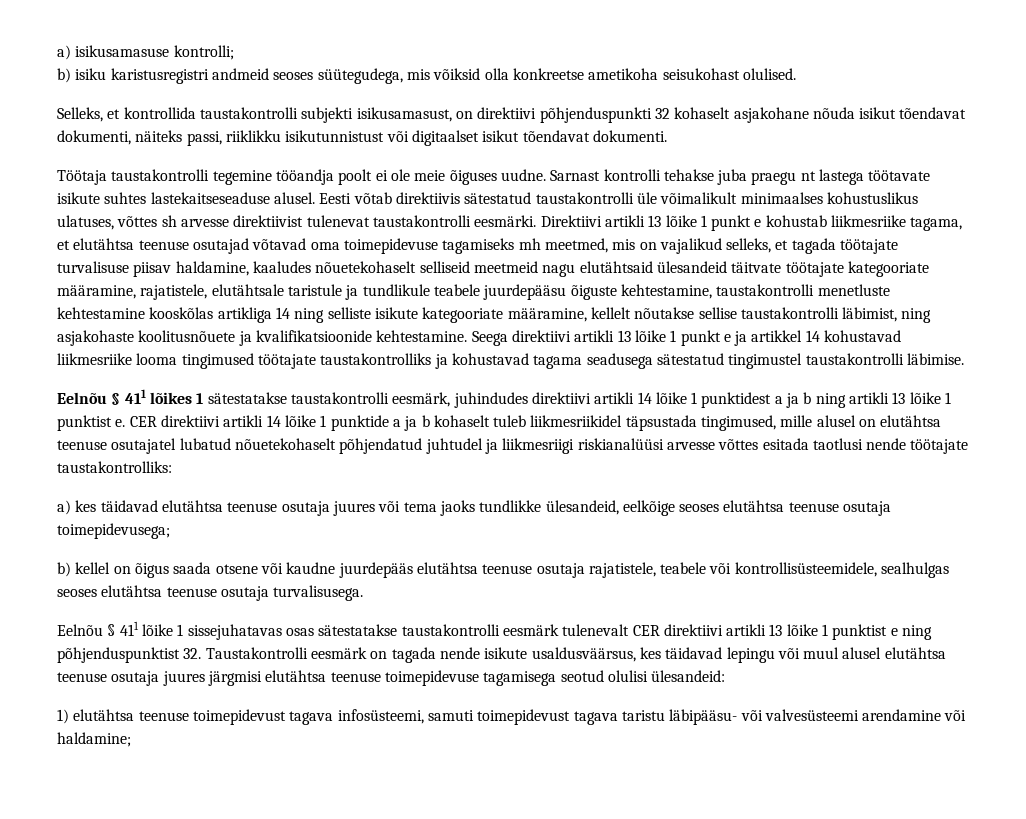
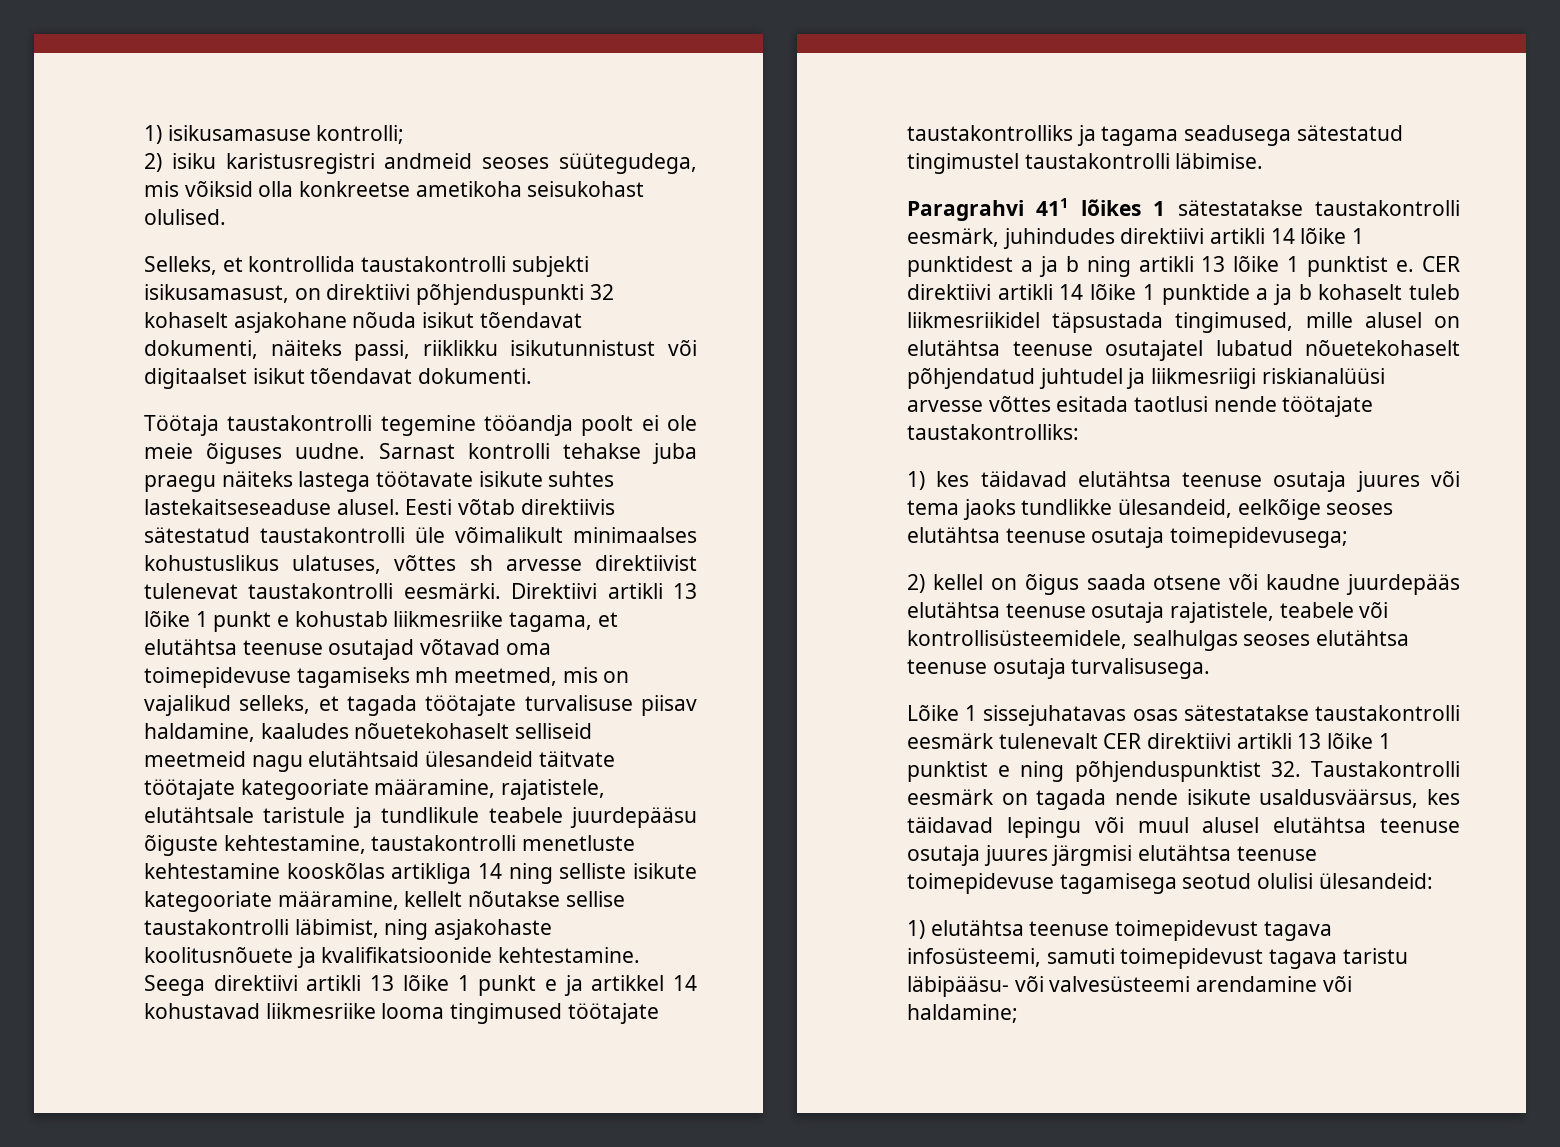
[57,45,71,60] a) -> [144,125,162,144] 1)
[57,68,71,83] b) -> [144,153,162,172] 2)
[800,171,816,181] nt -> [221,471,293,487] näiteks
[451,353,529,365] kohustavad -> (1096, 135) none
[57,392,121,405] Eelnõu § -> [907,200,1024,221] Paragrahvi
[57,500,71,515] a) -> [907,471,925,490] 1)
[57,562,71,577] b) -> [907,574,925,593] 2)
[57,621,173,636] Eelnõu § 411 lõike -> [907,705,959,721] Lõike

